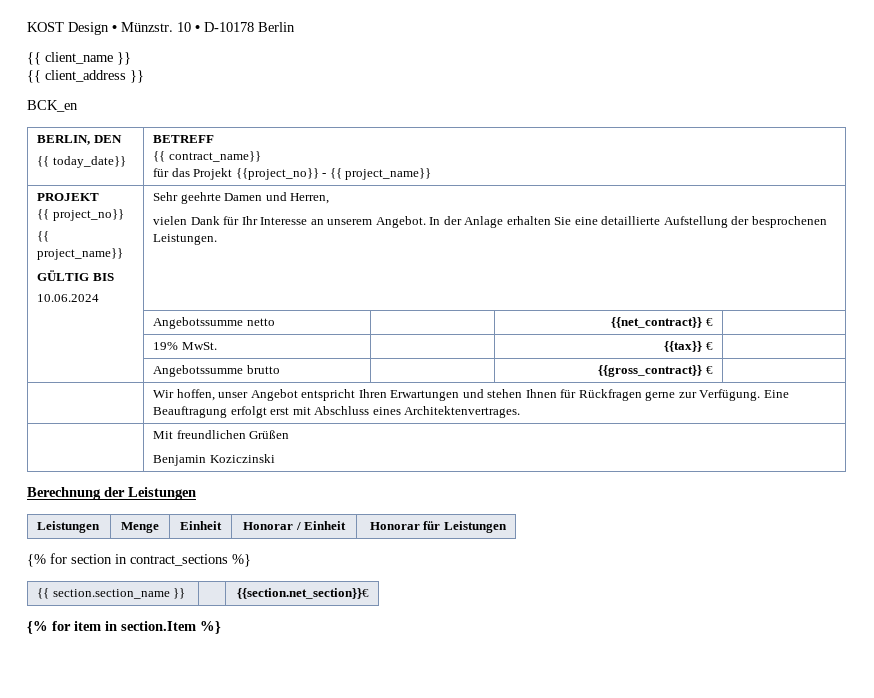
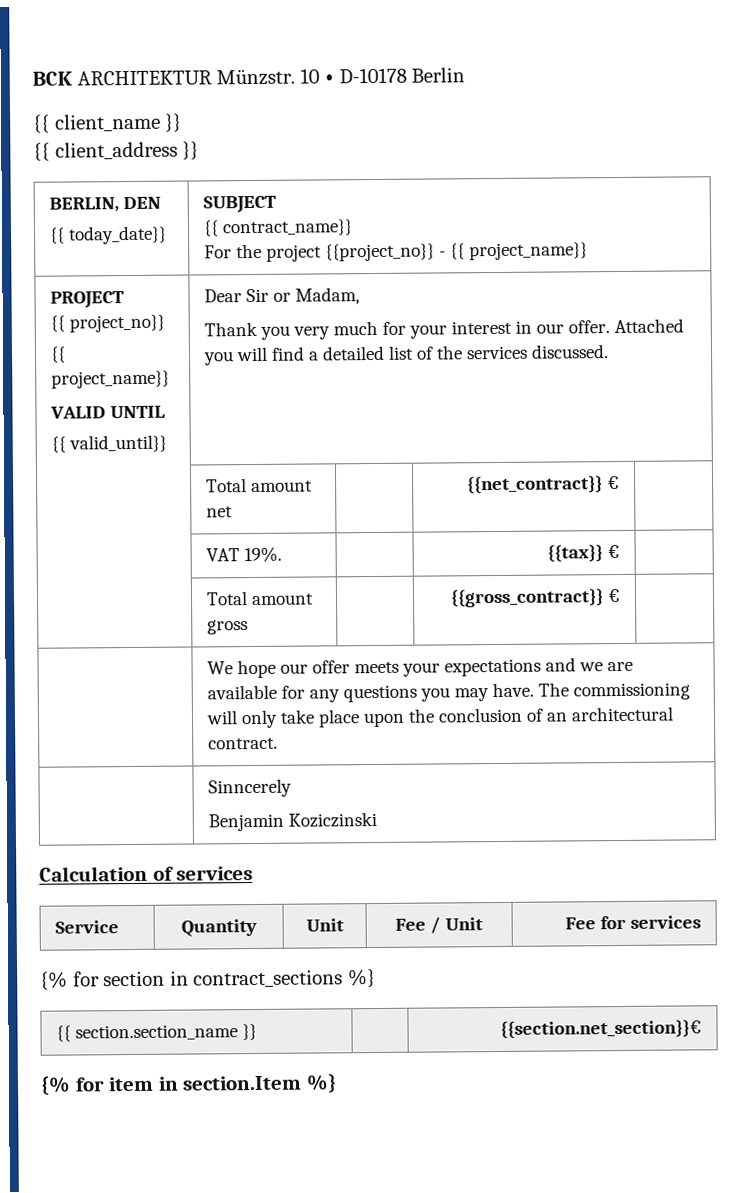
[27,22,117,35] KOST Design • -> [32,70,212,86] BCK ARCHITEKTUR
[27,100,78,112] // BCK_en -> (200, 150) none
[153,135,215,143] BETREFF -> [203,195,277,214] SUBJECT
[153,168,233,180] für das Projekt -> [204,243,323,262] For the project
[37,193,100,201] PROJEKT -> [50,291,125,309] PROJECT
[37,270,114,281] [37,294,100,302] [153,192,330,204] [153,216,827,228] [153,234,218,245] [153,317,275,329] GÜLTIG BIS // 10.06.2024 | Sehr geehrte Damen und Herren, // vielen Dank für Ihr Interesse an unserem Angebot. In der Anlage erhalten Sie eine detaillierte Aufstellung der besprochenen Leistungen. // | Angebotssumme netto -> [50,405,167,419] [51,434,168,453] [204,287,361,305] [204,318,685,340] [203,344,610,366] [206,478,314,493] [206,506,234,518] VALID UNTIL // {{ valid_until}} | Dear Sir or Madam, // Thank you very much for your interest in our offer. Attached you will find a detailed list of the services discussed. // | Total amount net
[153,342,217,350] 19% MwSt. -> [206,546,283,563] VAT 19%.
[153,365,280,377] Angebotssumme brutto -> [206,591,315,606] [207,619,249,635] Total amount gross
[153,389,789,401] [153,406,521,418] [153,430,290,439] [153,454,275,466] [27,487,196,500] [37,521,101,533] [121,522,159,533] [180,521,222,530] [242,521,347,530] [369,521,507,533] Wir hoffen, unser Angebot entspricht Ihren Erwartungen und stehen Ihnen für Rückfragen gerne zur Verfügung. Eine Beauftragung erfolgt erst mit Abschluss eines Architektenvertrages. // | Mit freundlichen Grüßen // Benjamin Koziczinski // Berechnung der Leistungen // Leistungen | Menge | Einheit | Honorar / Einheit | Honorar für Leistungen -> [207,657,634,679] [207,682,691,703] [206,706,675,729] [208,737,279,750] [208,778,293,798] [208,811,378,832] [39,865,254,882] [55,920,120,934] [180,918,257,937] [305,918,344,932] [395,916,483,934] [564,915,701,930] We hope our offer meets your expectations and we are available for any questions you may have. The commissioning will only take place upon the conclusion of an architectural contract. // | Sinncerely // Benjamin Koziczinski // Calculation of services // Service | Quantity | Unit | Fee / Unit | Fee for services

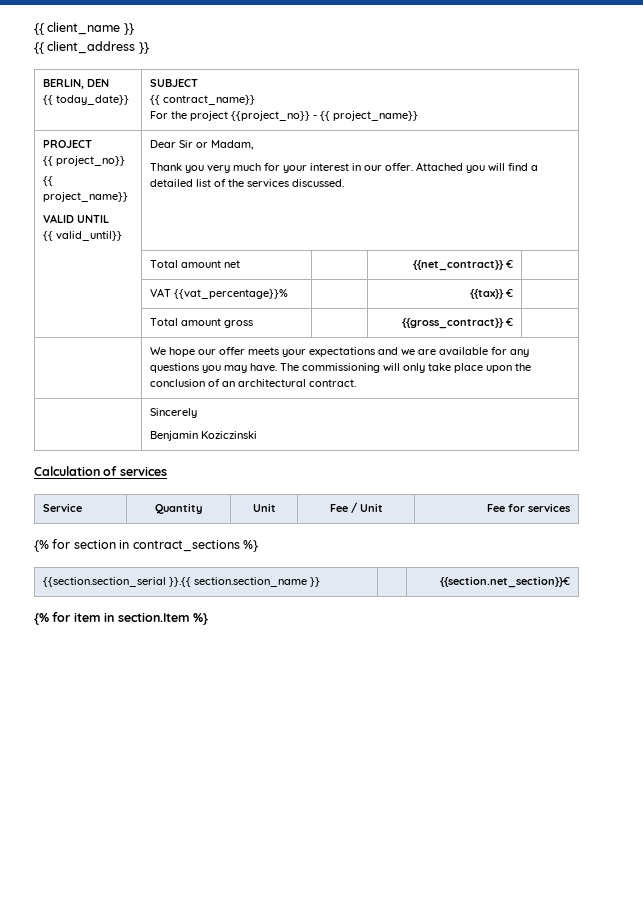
[32,67,466,86] BCK ARCHITEKTUR Münzstr. 10 • D-10178 Berlin // -> (34, 29) none
[244,546,283,563] 19%. -> [174,289,289,299] {{vat_percentage}}%
[208,778,293,798] Sinncerely -> [150,408,198,418] Sincerely
[56,1025,72,1042] {{ -> [43,577,192,587] {{section.section_serial }}.{{

